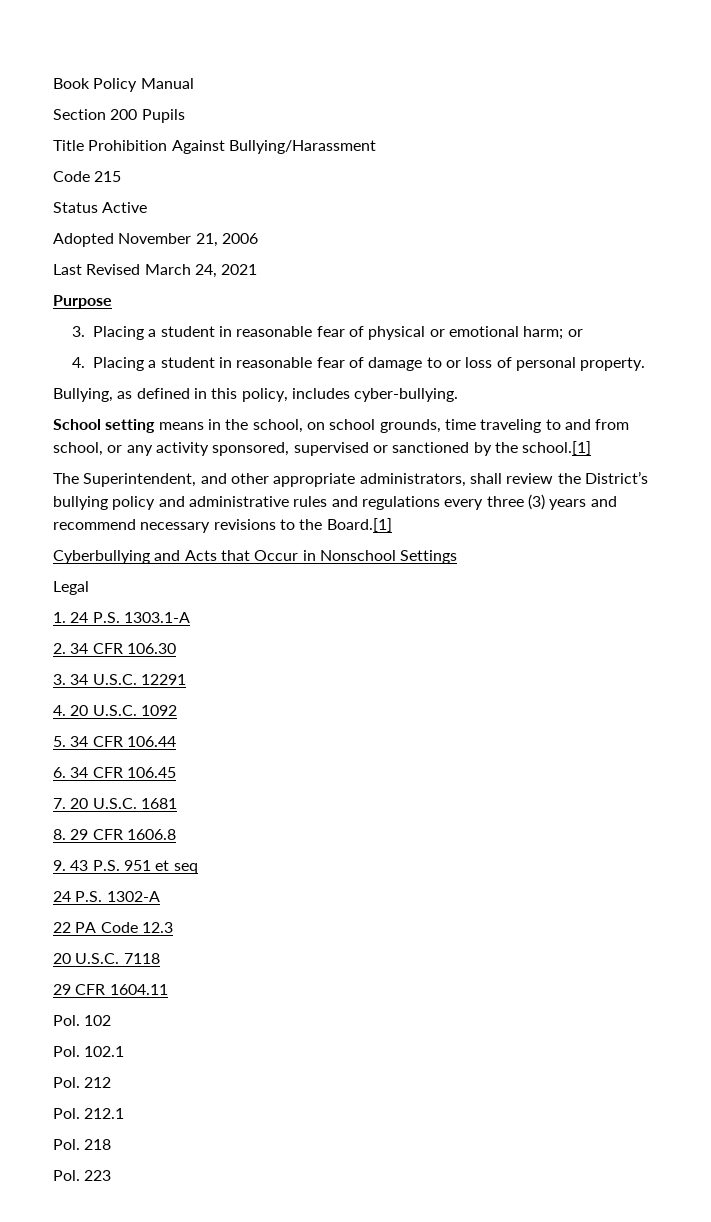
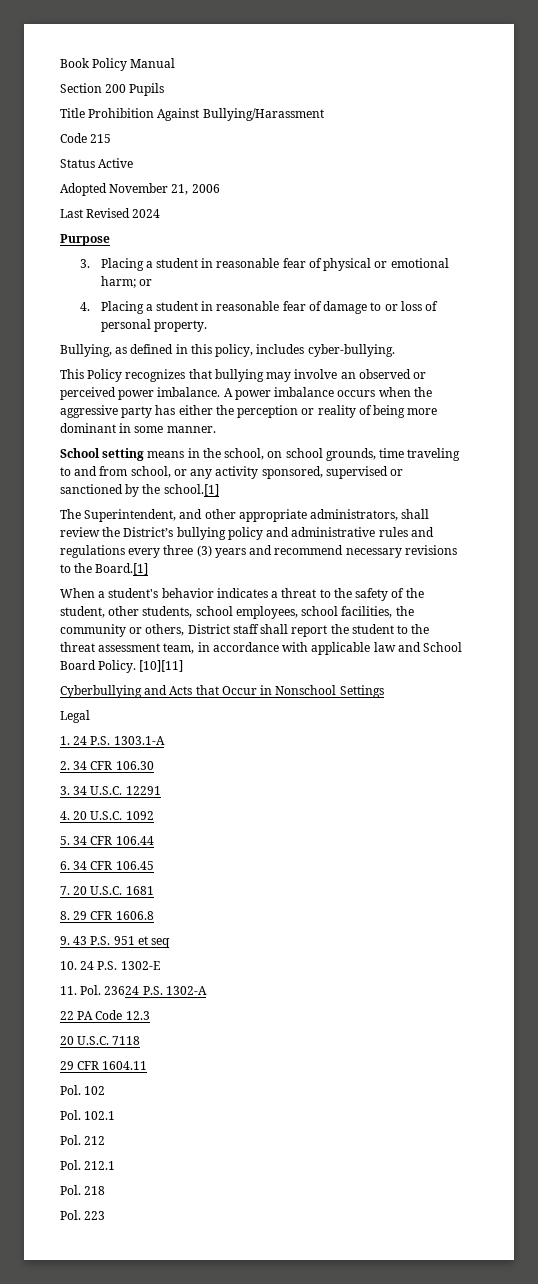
[144,264,258,278] March 24, 2021 -> [132,209,161,218] 2024
(459, 395) none -> [60,369,427,382] [60,387,432,400] [60,405,438,418] [60,423,216,433] // This Policy recognizes that bullying may involve an observed or perceived power imbalance. A power imbalance occurs when the aggressive party has either the perception or reality of being more dominant in some manner.
(392, 525) none -> [60,588,424,601] [60,606,414,619] [60,624,430,637] [60,642,463,655] [60,660,184,673] // When a student's behavior indicates a threat to the safety of the student, other students, school employees, school facilities, the community or others, District staff shall report the student to the threat assessment team, in accordance with applicable law and School Board Policy. [10][11]
[53,891,103,902] 24 P.S. -> [60,961,160,970] [60,985,163,995] 10. 24 P.S. 1302-E // 11. Pol. 23624 P.S.

